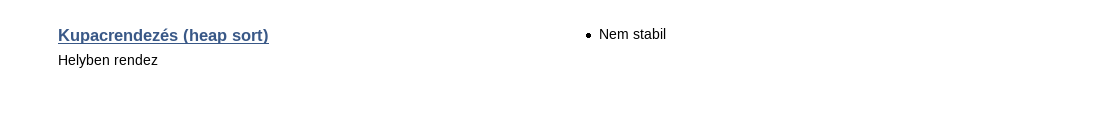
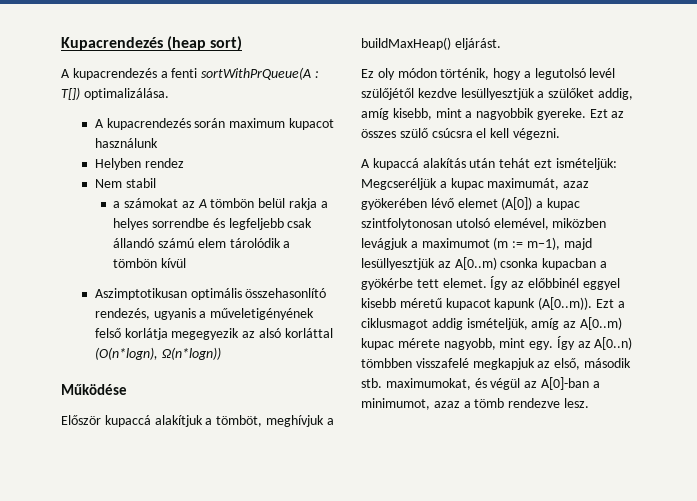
[58,54,158,68] [598,28,666,39] Helyben rendez // Nem stabil -> [61,67,319,80] [61,87,169,100] [94,118,334,130] [94,138,158,148] [94,158,184,170] [94,178,156,188] [113,198,328,210] [113,218,313,230] [113,238,291,248] [113,258,186,268] [94,288,327,300] [94,308,315,320] [94,328,333,340] [94,347,221,360] [61,384,127,395] [61,415,334,427] [361,37,501,50] [361,68,616,80] [361,88,633,100] [361,108,625,120] [361,128,560,140] [361,158,617,170] [361,178,590,190] [361,197,580,210] [361,218,607,230] [361,237,592,250] [361,257,607,270] [361,276,620,290] [361,297,625,310] [361,317,622,330] [361,336,633,350] [361,358,631,370] [361,377,600,390] [361,398,589,410] A kupacrendezés a fenti sortWithPrQueue(A : T[]) optimalizálása. // A kupacrendezés során maximum kupacot használunk // Helyben rendez // Nem stabil // a számokat az A tömbön belül rakja a helyes sorrendbe és legfeljebb csak állandó számú elem tárolódik a tömbön kívül // Aszimptotikusan optimális összehasonlító rendezés, ugyanis a műveletigényének felső korlátja megegyezik az alsó korláttal (O(n*logn), Ω(n*logn)) // Működése // Először kupaccá alakítjuk a tömböt, meghívjuk a buildMaxHeap() eljárást. // Ez oly módon történik, hogy a legutolsó levél szülőjétől kezdve lesüllyesztjük a szülőket addig, amíg kisebb, mint a nagyobbik gyereke. Ezt az összes szülő csúcsra el kell végezni. // A kupaccá alakítás után tehát ezt ismételjük: Megcseréljük a kupac maximumát, azaz gyökerében lévő elemet (A[0]) a kupac szintfolytonosan utolsó elemével, miközben levágjuk a maximumot (m := m−1), majd lesüllyesztjük az A[0..m) csonka kupacban a gyökérbe tett elemet. Így az előbbinél eggyel kisebb méretű kupacot kapunk (A[0..m)). Ezt a ciklusmagot addig ismételjük, amíg az A[0..m) kupac mérete nagyobb, mint egy. Így az A[0..n) tömbben visszafelé megkapjuk az első, második stb. maximumokat, és végül az A[0]-ban a minimumot, azaz a tömb rendezve lesz.

